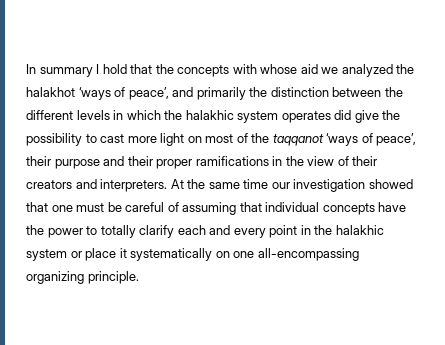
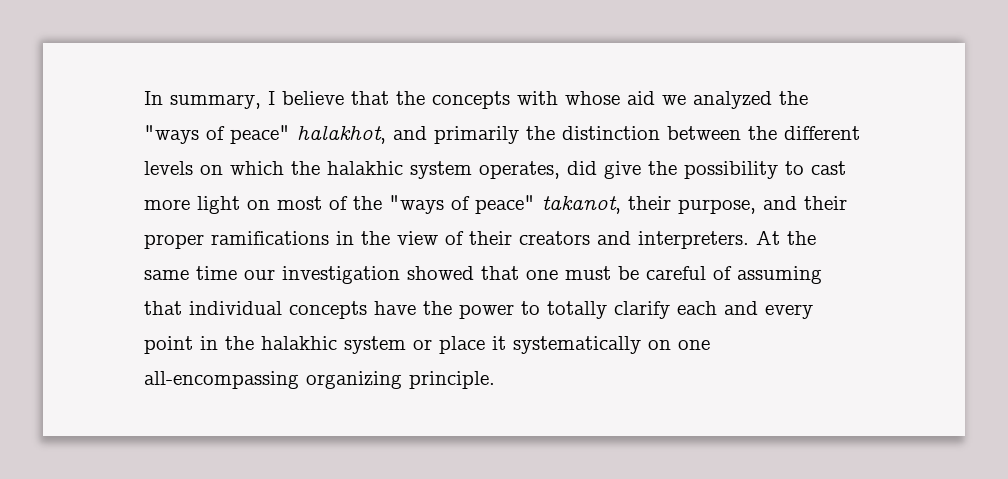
[39,64,127,77] summary I hold -> [170,91,344,109] summary, I believe
[26,87,169,100] halakhot ‘ways of peace’, -> [144,125,386,144] "ways of peace" halakhot,
[113,110,124,120] in -> [200,165,223,175] on
[281,111,331,123] operates -> [479,161,560,179] operates,
[272,133,417,146] [26,156,100,169] taqqanot ‘ways of peace’, their purpose -> [389,195,756,214] "ways of peace" takanot, their purpose,

